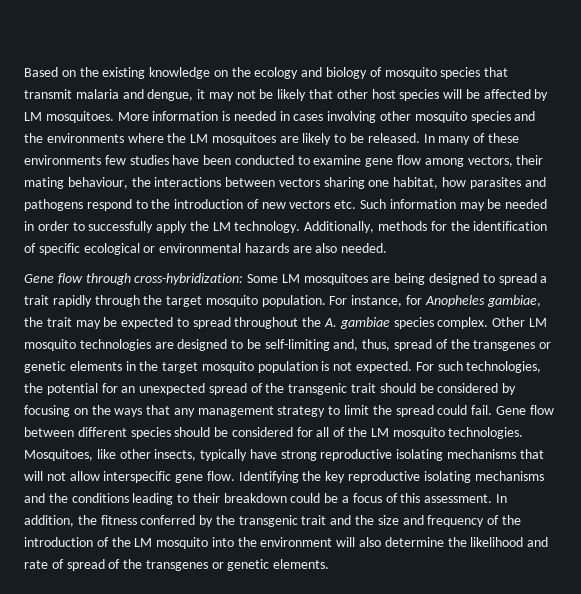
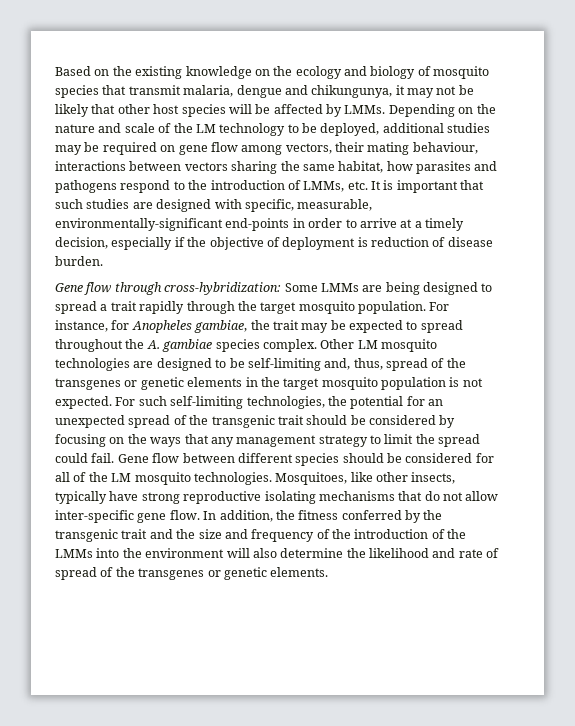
[75,89,194,101] malaria and dengue, -> [183,85,393,98] malaria, dengue and chikungunya,
[24,111,536,123] [24,133,519,145] [24,155,362,165] LM mosquitoes. More information is needed in cases involving other mosquito species and the environments where the LM mosquitoes are likely to be released. In many of these environments few studies have been conducted to examine -> [344,104,496,117] [55,123,491,136] [55,142,176,155] LMMs. Depending on the nature and scale of the LM technology to be deployed, additional studies may be required on
[131,177,151,187] the -> (478, 148) none
[368,180,390,187] one -> [280,161,335,171] the same
[261,199,548,211] [24,221,548,233] [24,243,388,255] new vectors etc. Such information may be needed in order to successfully apply the LM technology. Additionally, methods for the identification of specific ecological or environmental hazards are also needed. -> [303,180,485,193] [55,199,373,212] [55,218,464,231] [55,237,493,250] [55,256,103,266] LMMs, etc. It is important that such studies are designed with specific, measurable, environmentally-significant end-points in order to arrive at a timely decision, especially if the objective of deployment is reduction of disease burden.
[281,273,368,285] LM mosquitoes -> [320,283,359,292] LMMs
(463, 366) none -> [170,396,244,409] self-limiting
[24,471,43,481] will -> [424,491,440,501] do
[103,471,172,483] interspecific -> [55,510,134,523] inter-specific
[238,471,544,483] [24,493,493,505] Identifying the key reproductive isolating mechanisms and the conditions leading to their breakdown could be a focus of this assessment. -> (200, 515) none
[134,537,209,549] LM mosquito -> [55,549,93,558] LMMs

